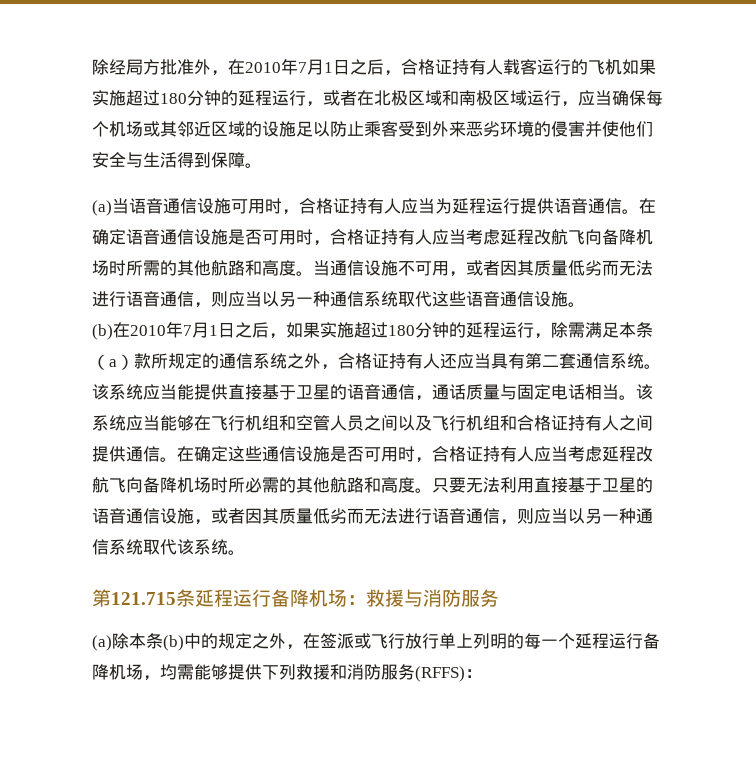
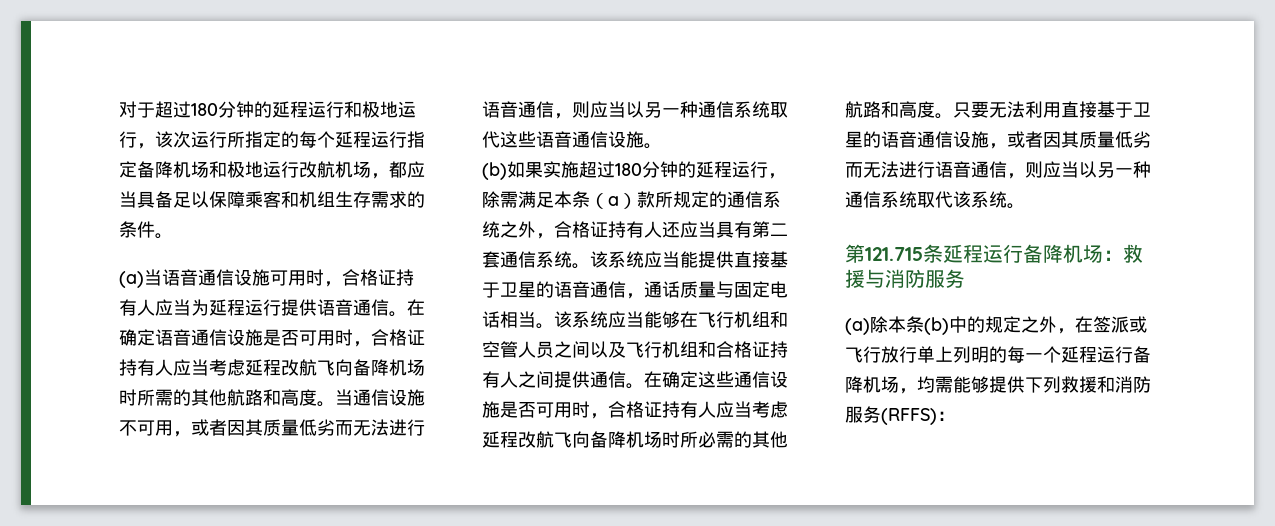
[92,58,656,76] [92,90,663,107] [92,121,653,137] [92,152,245,168] 除经局方批准外，在2010年7月1日之后，合格证持有人载客运行的飞机如果实施超过180分钟的延程运行，或者在北极区域和南极区域运行，应当确保每个机场或其邻近区域的设施足以防止乘客受到外来恶劣环境的侵害并使他们安全与生活得到保障 -> [119,101,416,118] [119,131,425,149] [119,161,425,179] [119,191,425,208] [119,221,155,238] 对于超过180分钟的延程运行和极地运行，该次运行所指定的每个延程运行指定备降机场和极地运行改航机场，都应当具备足以保障乘客和机组生存需求的条件
[113,321,286,339] 在2010年7月1日之后， -> (507, 171) none

